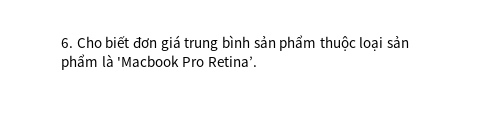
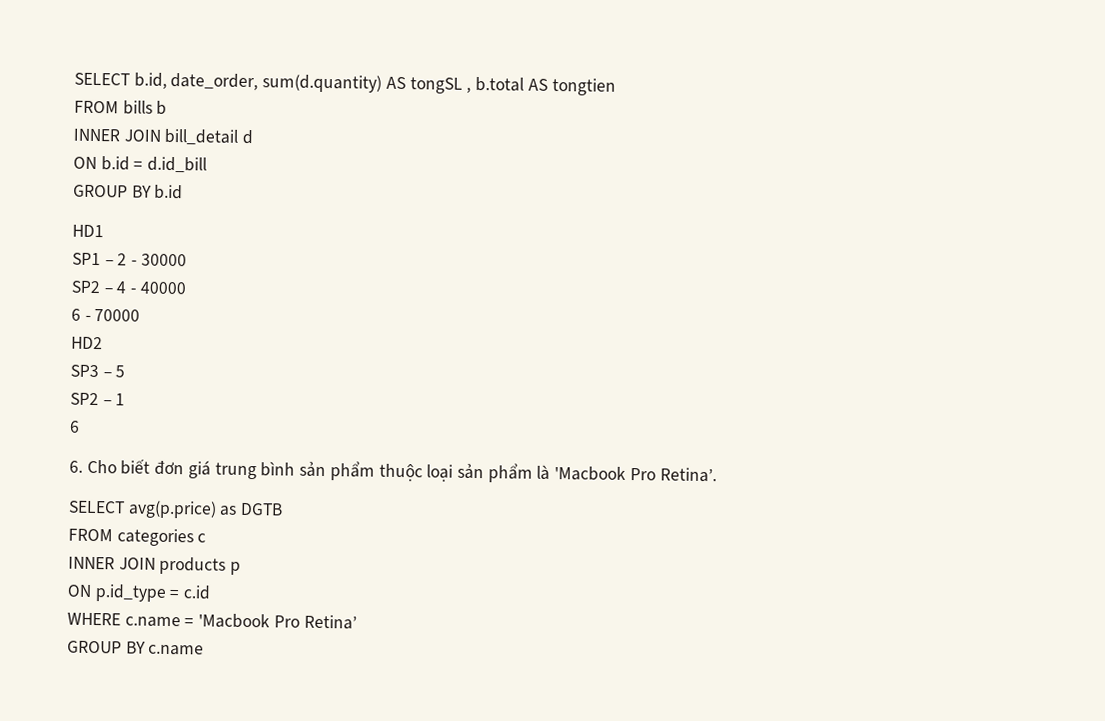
(61, 43) none -> [74,72,616,96] [74,100,168,115] [73,128,254,145] [73,156,208,173] [73,184,184,200] [72,224,104,238] [72,252,187,267] [71,280,186,295] [71,308,141,322] [71,336,103,350] [70,364,126,378] [70,392,126,406] [70,420,80,433] SELECT b.id, date_order, sum(d.quantity) AS tongSL , b.total AS tongtien // FROM bills b // INNER JOIN bill_detail d // ON b.id = d.id_bill // GROUP BY b.id // HD1 // SP1 – 2 - 30000 // SP2 – 4 - 40000 // 6 - 70000 // HD2 // SP3 – 5 // SP2 – 1 // 6 //
(257, 61) none -> [68,500,284,519] [68,528,207,547] [68,556,242,575] [67,584,212,602] [67,612,357,630] [67,640,205,656] // SELECT avg(p.price) as DGTB // FROM categories c // INNER JOIN products p // ON p.id_type = c.id // WHERE c.name = 'Macbook Pro Retina’ // GROUP BY c.name

